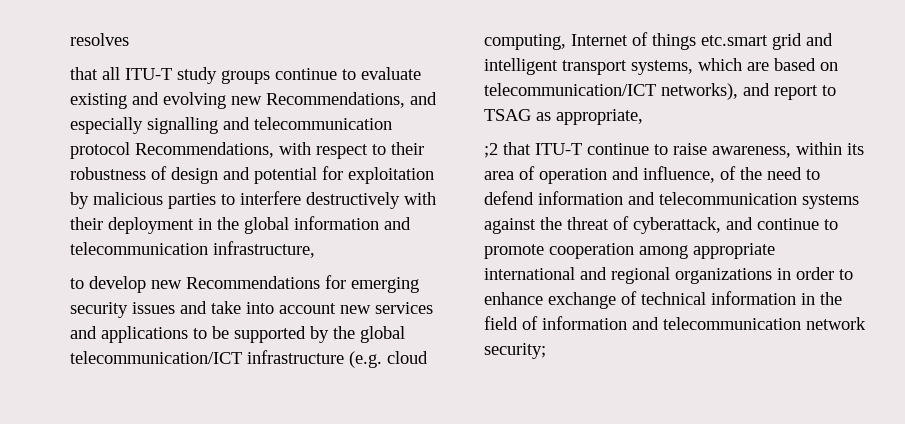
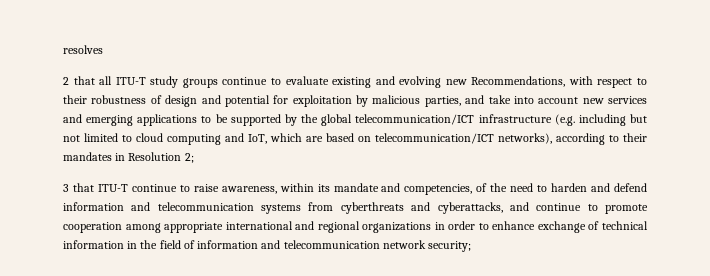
(129, 39) none -> [63,77,69,85] 2
[410,92,437,105] [70,117,392,134] [70,142,274,159] and especially signalling and telecommunication protocol Recommendations, -> (566, 81) none
[168,191,436,209] [70,216,411,234] [70,241,315,258] [70,275,419,293] [70,302,175,318] parties to interfere destructively with their deployment in the global information and telecommunication infrastructure, // to develop new Recommendations for emerging security issues -> [424,96,461,107] parties,
(97, 332) none -> [86,115,134,126] emerging
[387,351,428,364] [484,32,833,50] [484,58,693,75] cloud computing, Internet of things etc.smart grid and intelligent transport systems, -> [578,114,647,126] [63,133,267,145] including but not limited to cloud computing and IoT,
[743,83,836,100] [484,109,643,125] [484,143,498,158] and report to TSAG as appropriate, // ;2 -> [556,133,647,145] [63,152,194,163] [63,184,69,192] according to their mandates in Resolution 2; // 3
[484,166,715,184] area of operation and influence, -> [333,183,473,195] mandate and competencies,
(820, 174) none -> [551,183,611,192] harden and
[484,216,721,234] against the threat of cyberattack, -> [308,202,503,214] from cyberthreats and cyberattacks,

